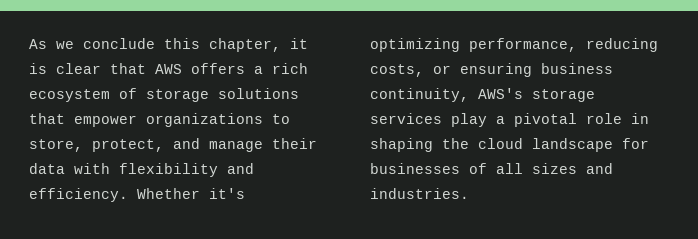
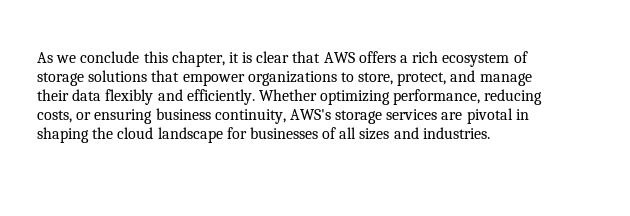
[74,163,254,177] [29,188,245,202] with flexibility and efficiency. Whether it's -> [105,89,317,105] flexibly and efficiently. Whether
[451,113,622,127] play a pivotal role -> [441,108,513,124] are pivotal

